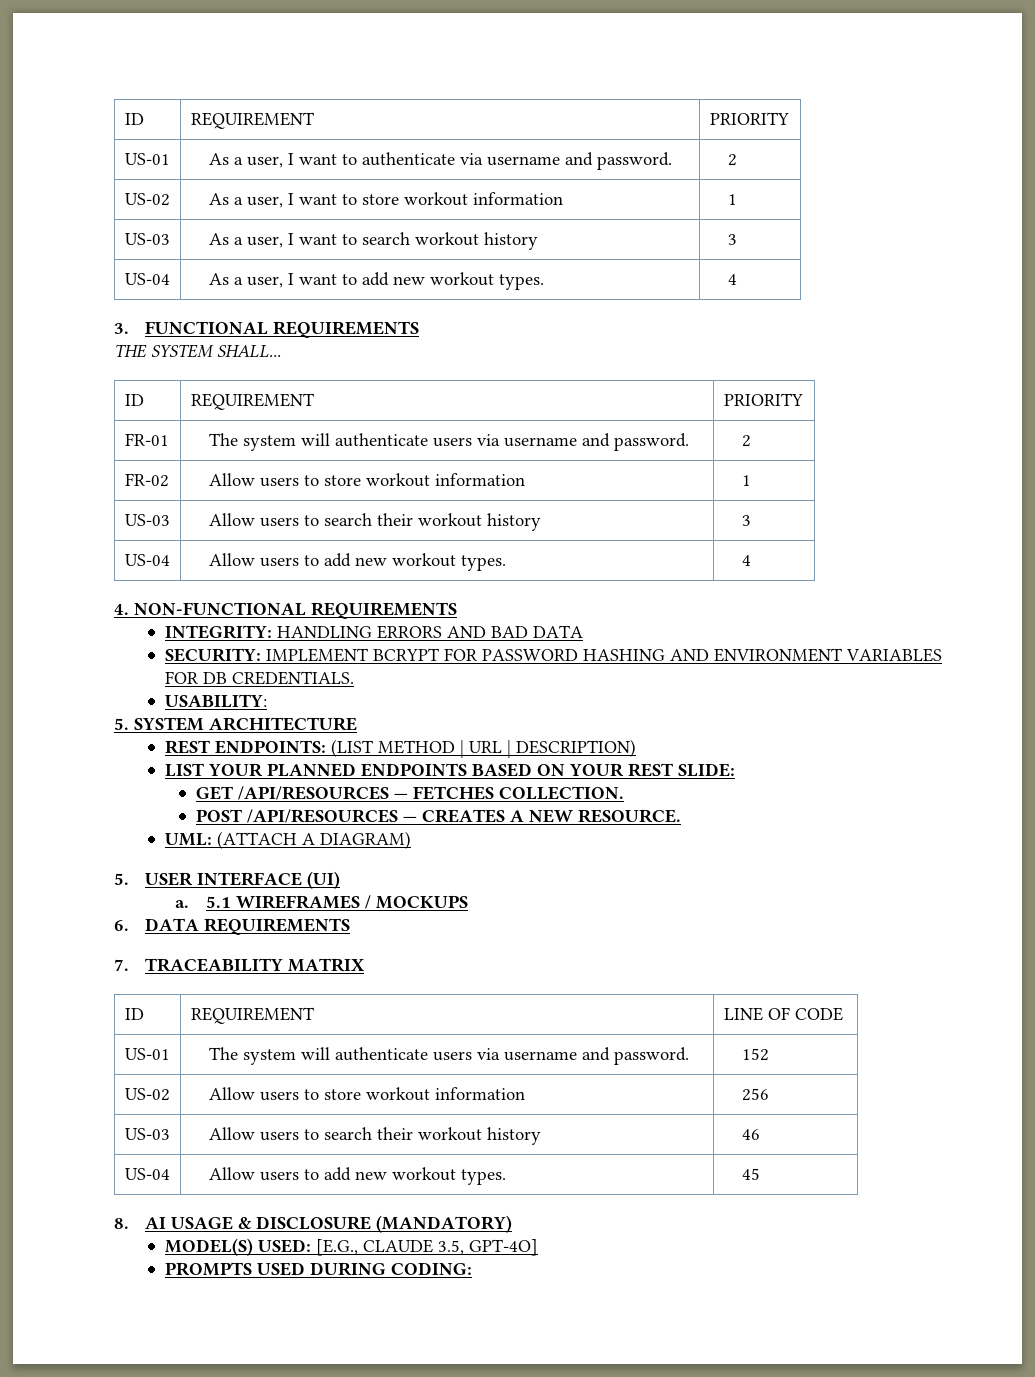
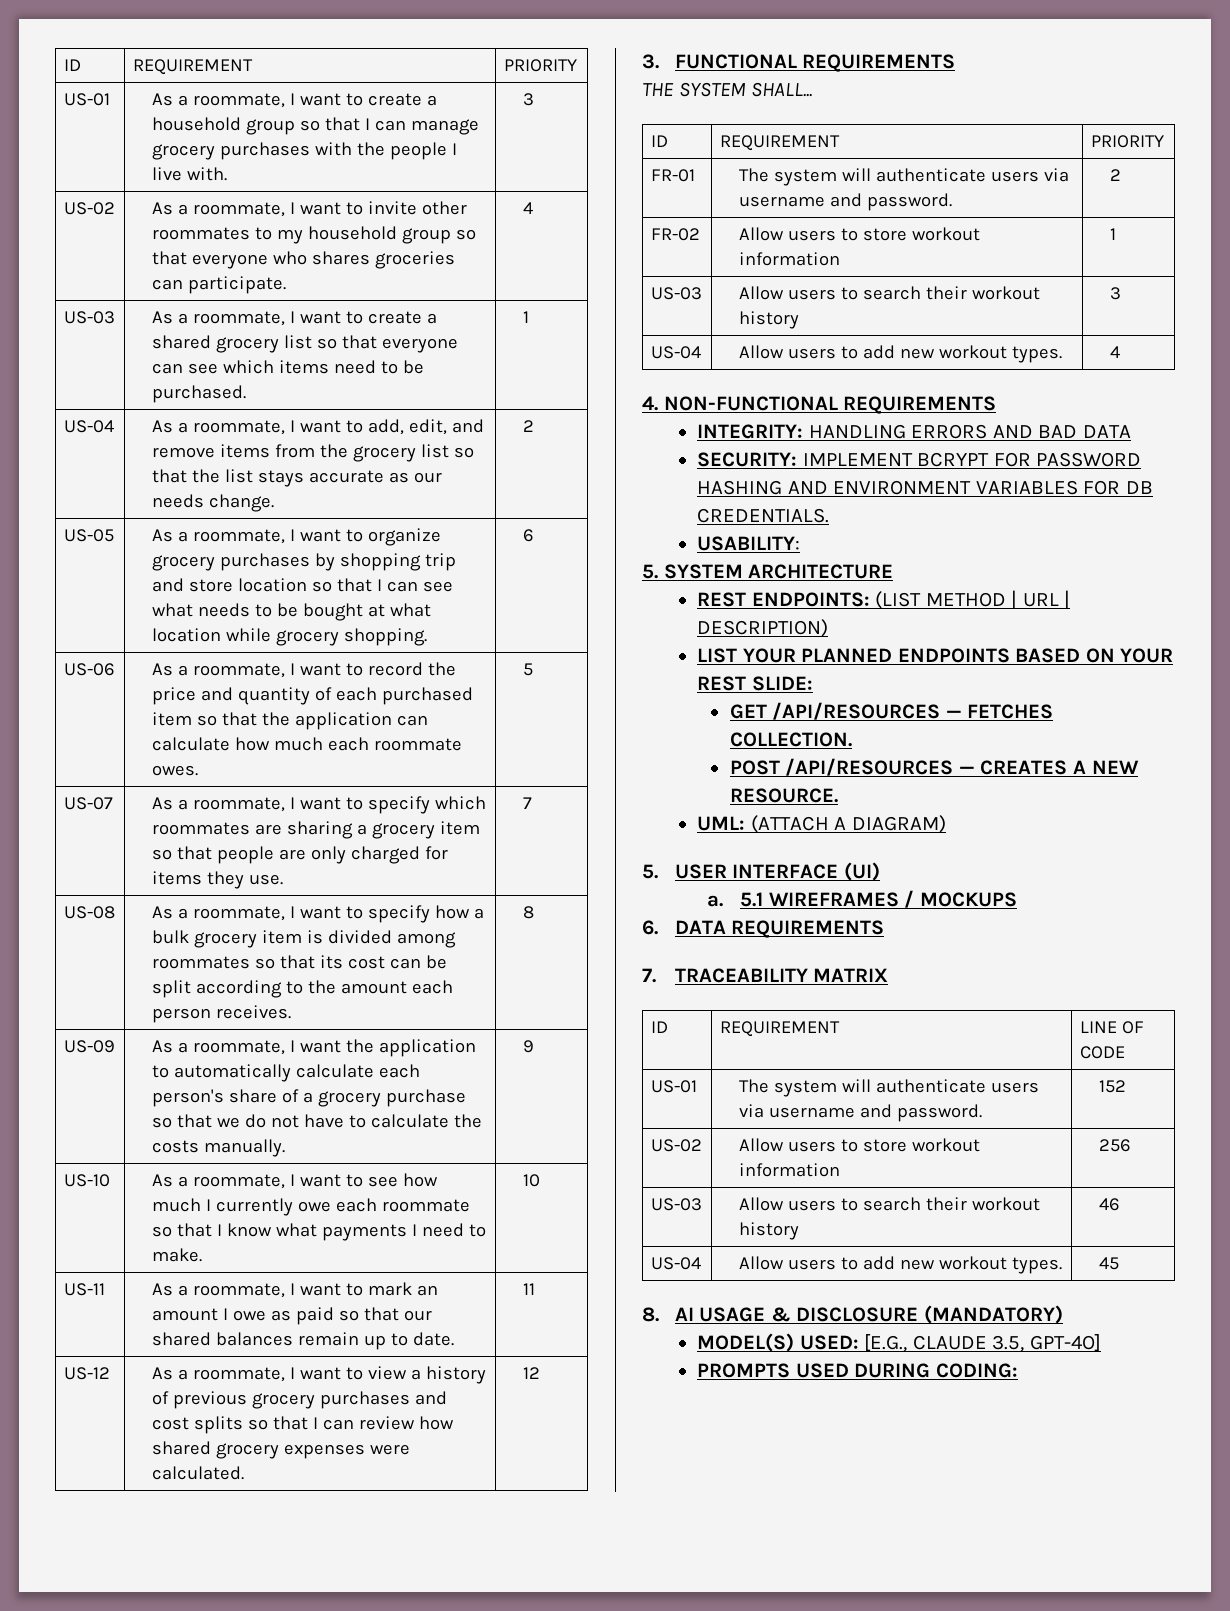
[246,152,672,170] [727,154,737,166] user, I want to authenticate via username and password. | 2 -> [193,93,438,108] [152,117,480,135] [152,142,458,160] [152,167,228,181] [523,93,535,106] roommate, I want to create a household group so that I can manage grocery purchases with the people I live with. | 3
[246,192,563,208] [727,194,737,205] user, I want to store workout information | 1 -> [193,201,468,217] [152,226,477,244] [152,251,456,269] [152,276,287,294] [523,202,534,214] roommate, I want to invite other roommates to my household group so that everyone who shares groceries can participate. | 4
[246,232,538,250] [727,234,737,245] user, I want to search workout history | 3 -> [193,311,438,326] [152,335,459,353] [152,360,425,374] [152,385,247,403] [523,311,530,323] roommate, I want to create a shared grocery list so that everyone can see which items need to be purchased. | 1
[246,272,544,290] [727,274,737,285] user, I want to add new workout types. | 4 -> [193,419,485,435] [152,444,475,462] [152,469,443,487] [152,494,275,512] [523,420,535,432] [63,529,114,542] [152,528,442,546] [152,553,457,571] [152,578,454,592] [152,603,432,621] [152,628,428,646] [523,529,535,542] [63,663,115,676] [152,662,457,678] [152,687,474,705] [152,712,429,730] [152,737,463,751] [152,765,199,776] [523,663,534,676] [63,797,113,810] [152,796,487,814] [152,821,481,839] [152,846,449,864] [152,871,284,889] [523,797,533,809] [63,906,115,919] [152,905,485,923] [152,930,457,948] [152,955,448,969] [152,980,454,998] [152,1005,292,1023] [523,906,535,919] [63,1040,115,1053] [152,1039,477,1057] [152,1064,421,1082] [152,1089,467,1107] [152,1114,483,1128] [152,1139,286,1157] [523,1040,535,1053] [63,1174,110,1187] [152,1173,439,1189] [152,1198,471,1216] [152,1223,487,1241] [152,1248,203,1262] [523,1174,541,1187] [63,1283,105,1296] [152,1282,439,1298] [152,1307,433,1325] [152,1332,455,1350] [523,1283,536,1295] [63,1367,110,1380] [152,1366,487,1384] [152,1391,448,1409] [152,1416,455,1434] [152,1441,411,1459] [152,1466,245,1480] [523,1367,541,1379] roommate, I want to add, edit, and remove items from the grocery list so that the list stays accurate as our needs change. | 2 // US-05 | As a roommate, I want to organize grocery purchases by shopping trip and store location so that I can see what needs to be bought at what location while grocery shopping. | 6 // US-06 | As a roommate, I want to record the price and quantity of each purchased item so that the application can calculate how much each roommate owes. | 5 // US-07 | As a roommate, I want to specify which roommates are sharing a grocery item so that people are only charged for items they use. | 7 // US-08 | As a roommate, I want to specify how a bulk grocery item is divided among roommates so that its cost can be split according to the amount each person receives. | 8 // US-09 | As a roommate, I want the application to automatically calculate each person's share of a grocery purchase so that we do not have to calculate the costs manually. | 9 // US-10 | As a roommate, I want to see how much I currently owe each roommate so that I know what payments I need to make. | 10 // US-11 | As a roommate, I want to mark an amount I owe as paid so that our shared balances remain up to date. | 11 // US-12 | As a roommate, I want to view a history of previous grocery purchases and cost splits so that I can review how shared grocery expenses were calculated. | 12

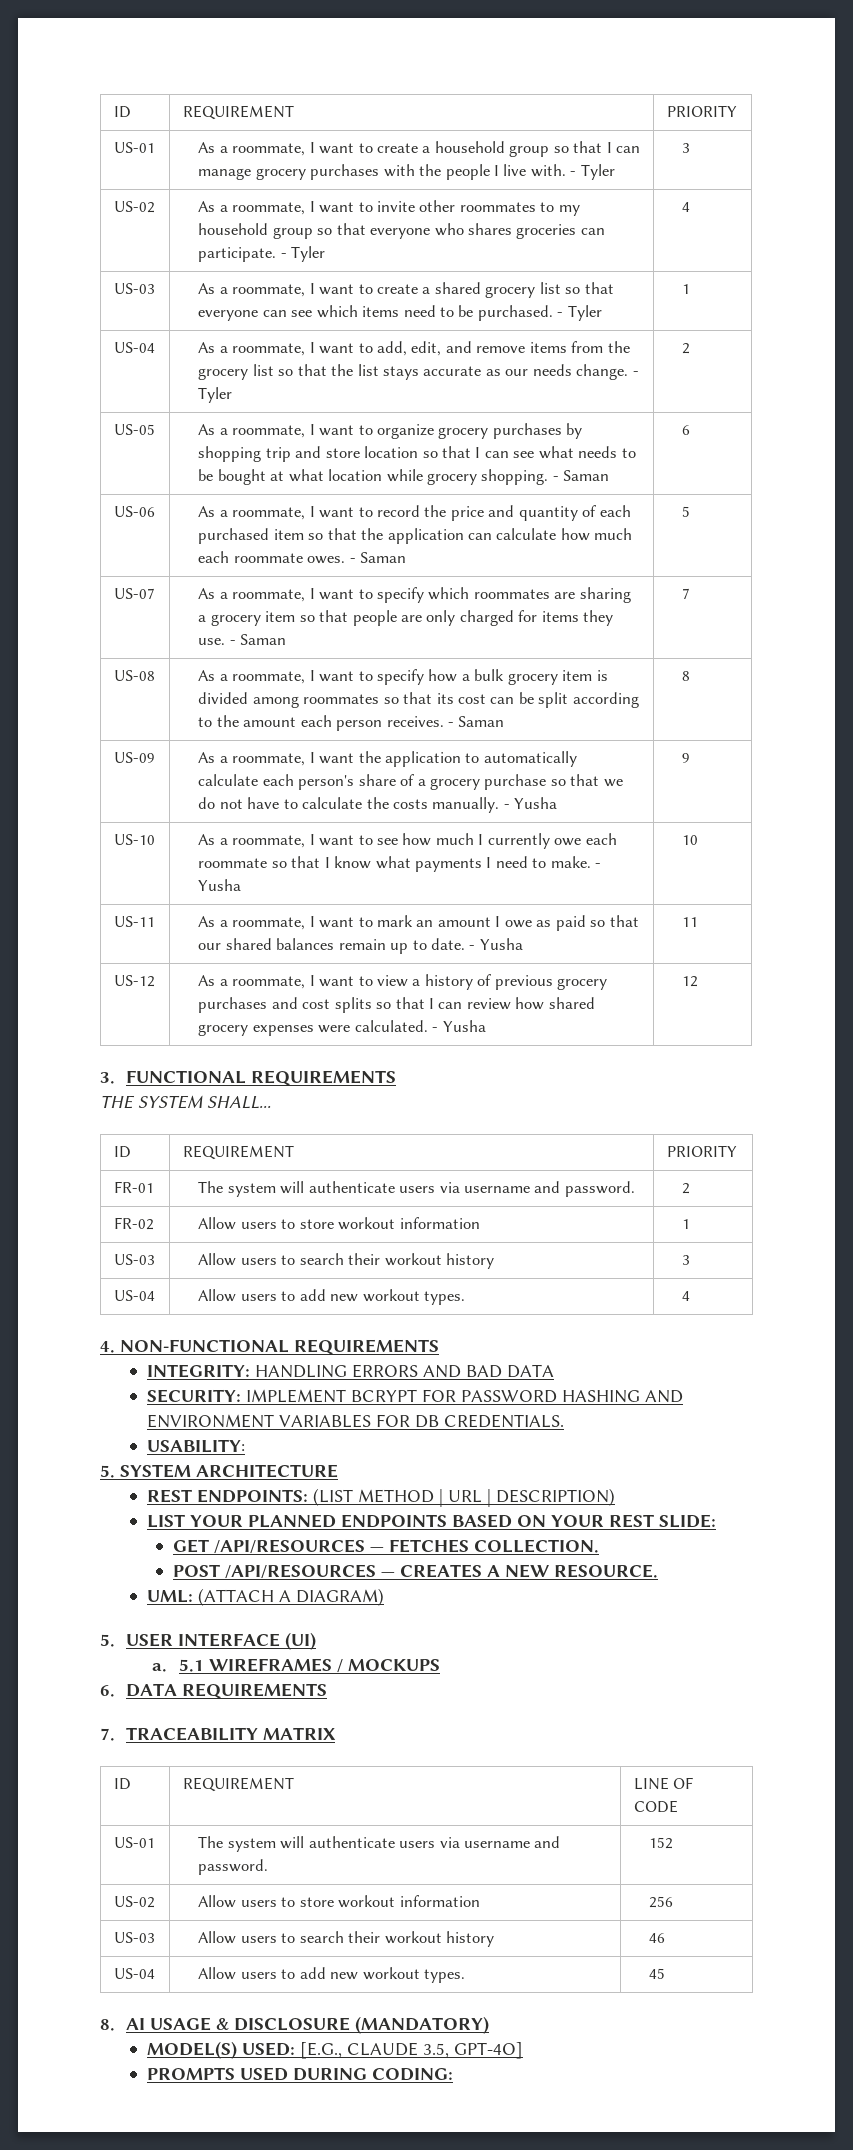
(228, 174) none -> [570,164,615,180] - Tyler
(287, 285) none -> [280,246,326,262] - Tyler
(247, 394) none -> [557,305,602,321] - Tyler
(275, 503) none -> [632,371,639,376] [198,387,233,403] - Tyler
(428, 637) none -> [552,470,610,481] - Saman
(199, 770) none -> [349,552,407,563] - Saman
(284, 879) none -> [229,634,287,645] - Saman
(292, 1012) none -> [448,716,505,727] - Saman
(286, 1148) none -> [503,797,558,809] - Yusha
(203, 1255) none -> [595,863,602,868] [198,879,242,891] - Yusha
(455, 1339) none -> [469,938,523,950] - Yusha
(245, 1473) none -> [432,1020,486,1032] - Yusha

